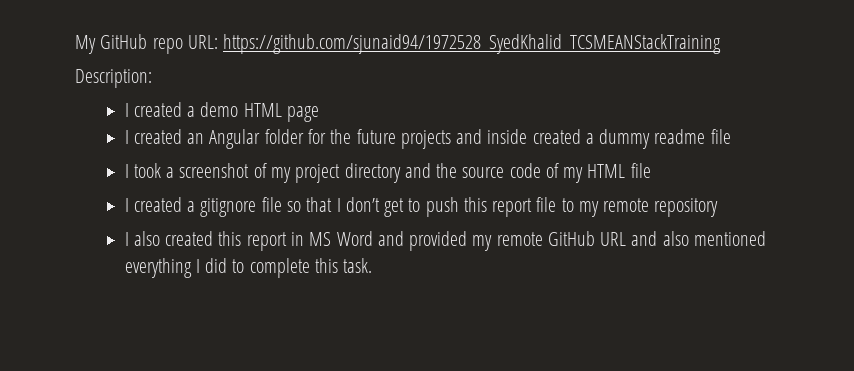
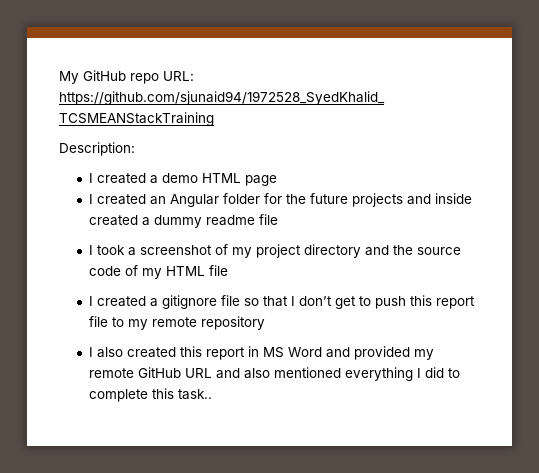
[343,258,373,273] task. -> [177,389,212,400] task..

